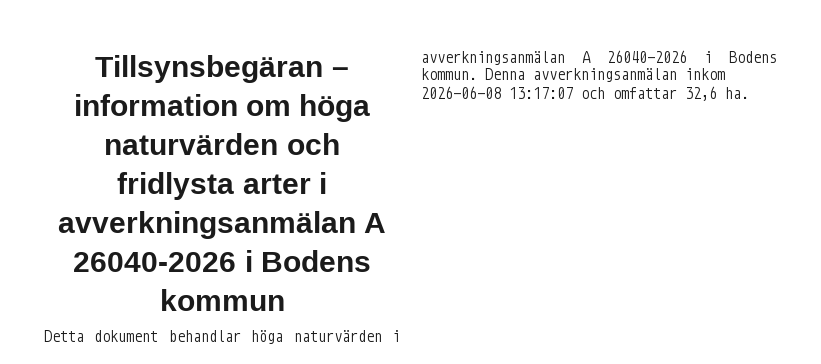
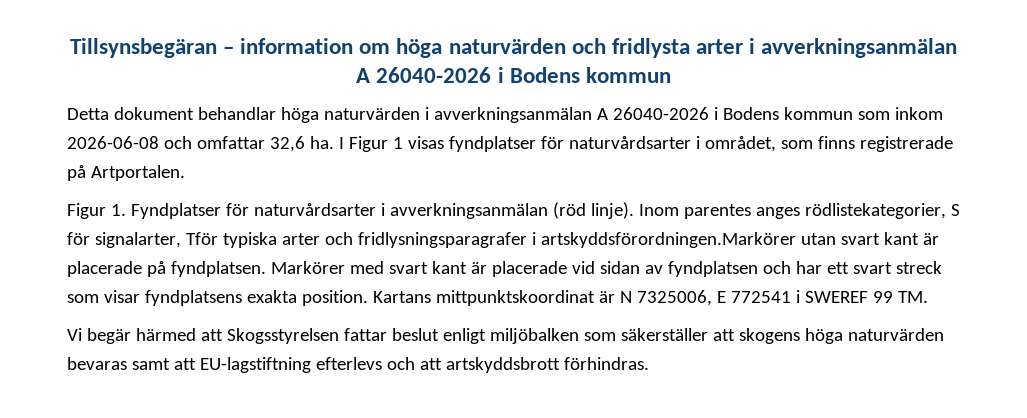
[421,68,677,82] kommun. Denna avverkningsanmälan -> [783,107,890,120] kommun som
[509,87,573,99] 13:17:07 -> (159, 142) none
(749, 93) none -> [338,136,953,152] [67,165,185,181] [67,202,960,219] [67,232,939,248] [67,261,942,277] [67,290,928,306] [67,328,944,344] [67,357,649,373] I Figur 1 visas fyndplatser för naturvårdsarter i området, som finns registrerade på Artportalen. // Figur 1. Fyndplatser för naturvårdsarter i avverkningsanmälan (röd linje). Inom parentes anges rödlistekategorier, S för signalarter, Tför typiska arter och fridlysningsparagrafer i artskyddsförordningen.Markörer utan svart kant är placerade på fyndplatsen. Markörer med svart kant är placerade vid sidan av fyndplatsen och har ett svart streck som visar fyndplatsens exakta position. Kartans mittpunktskoordinat är N 7325006, E 772541 i SWEREF 99 TM. // Vi begär härmed att Skogsstyrelsen fattar beslut enligt miljöbalken som säkerställer att skogens höga naturvärden bevaras samt att EU-lagstiftning efterlevs och att artskyddsbrott förhindras.

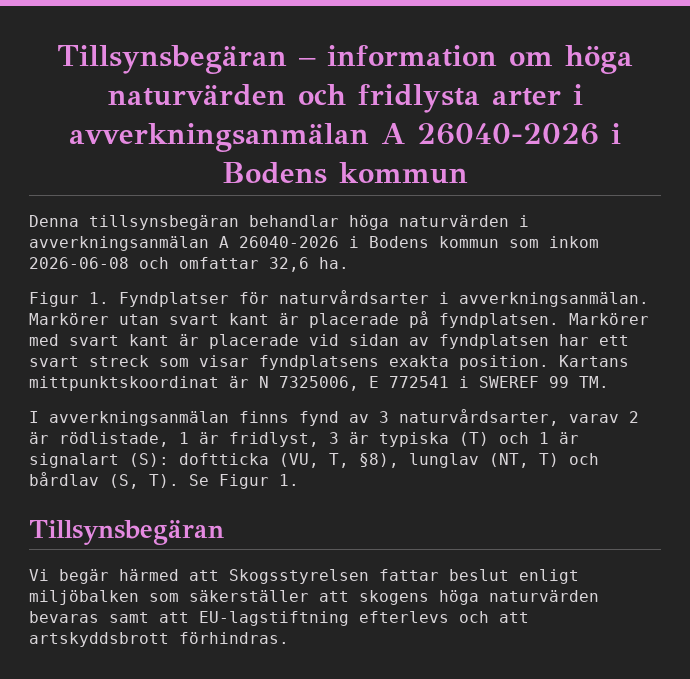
[67,107,194,120] Detta dokument -> [29,215,239,230] Denna tillsynsbegäran
[338,136,953,152] [67,165,185,181] I Figur 1 visas fyndplatser för naturvårdsarter i området, som finns registrerade på Artportalen. -> (349, 263) none
[389,202,960,219] [67,232,796,248] avverkningsanmälan (röd linje). Inom parentes anges rödlistekategorier, S för signalarter, Tför typiska arter och fridlysningsparagrafer i artskyddsförordningen.Markörer -> [459,292,649,307] [29,313,109,325] avverkningsanmälan. Markörer
[762,261,791,274] och -> (549, 341) none
(928, 297) none -> [29,409,639,426] [29,432,579,447] [29,453,599,468] [29,472,299,489] [29,520,224,545] // I avverkningsanmälan finns fynd av 3 naturvårdsarter, varav 2 är rödlistade, 1 är fridlyst, 3 är typiska (T) och 1 är signalart (S): doftticka (VU, T, §8), lunglav (NT, T) och bårdlav (S, T). Se Figur 1. // Tillsynsbegäran

